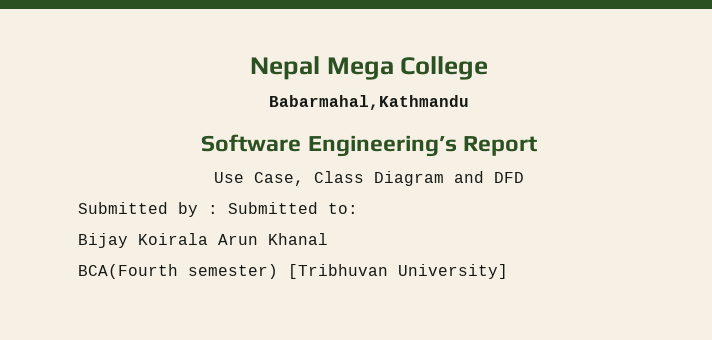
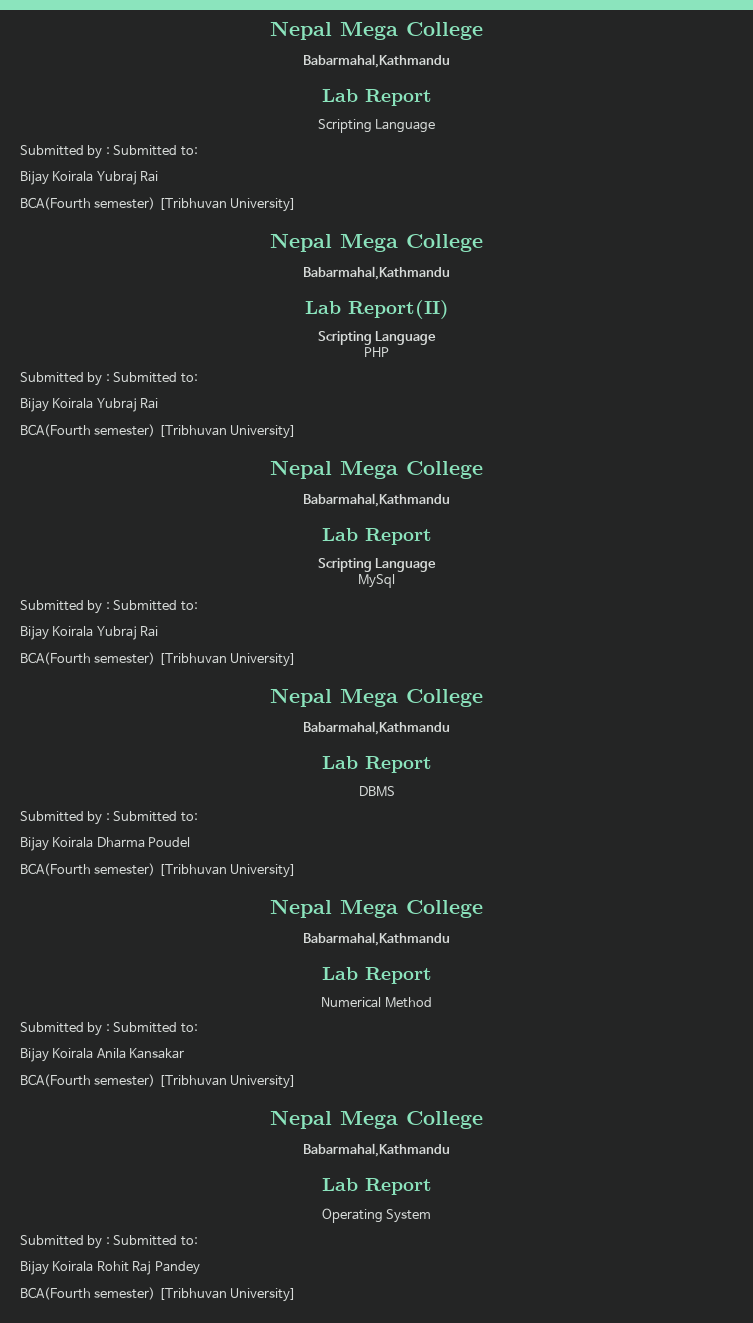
[249,56,489,80] [269,95,469,110] [201,134,537,157] [214,171,524,186] [78,202,358,217] [78,233,328,248] [78,264,508,279] Nepal Mega College // Babarmahal,Kathmandu // Software Engineering’s Report // Use Case, Class Diagram and DFD // Submitted by : Submitted to: // Bijay Koirala Arun Khanal // BCA(Fourth semester) [Tribhuvan University] -> [270,21,483,40] [303,54,450,68] [321,89,432,106] [317,119,436,133] [20,145,198,159] [20,171,159,185] [20,197,297,212] [270,233,483,252] [303,266,450,280] [304,300,449,319] [317,331,437,345] [364,347,389,357] [20,372,198,386] [20,398,159,412] [20,424,297,439] [270,460,483,479] [303,493,450,507] [321,528,432,545] [317,558,437,572] [358,574,395,588] [20,600,198,614] [20,626,159,640] [20,652,297,667] [270,688,483,707] [303,721,450,735] [321,756,432,773] [358,786,395,797] [20,811,198,825] [20,837,191,851] [20,863,297,878] [270,899,483,918] [303,932,450,946] [321,967,432,984] [321,997,432,1008] [20,1022,198,1036] [20,1048,185,1062] [20,1074,297,1089] [270,1110,483,1129] [303,1143,450,1157] [321,1178,432,1195] [321,1208,432,1223] [20,1235,198,1249] [20,1261,200,1275] [20,1287,297,1302] Nepal Mega College // Babarmahal,Kathmandu // Lab Report // Scripting Language // Submitted by : Submitted to: // Bijay Koirala Yubraj Rai // BCA(Fourth semester) [Tribhuvan University] // Nepal Mega College // Babarmahal,Kathmandu // Lab Report(II) // Scripting Language // PHP // Submitted by : Submitted to: // Bijay Koirala Yubraj Rai // BCA(Fourth semester) [Tribhuvan University] // Nepal Mega College // Babarmahal,Kathmandu // Lab Report // Scripting Language // MySql // Submitted by : Submitted to: // Bijay Koirala Yubraj Rai // BCA(Fourth semester) [Tribhuvan University] // Nepal Mega College // Babarmahal,Kathmandu // Lab Report // DBMS // Submitted by : Submitted to: // Bijay Koirala Dharma Poudel // BCA(Fourth semester) [Tribhuvan University] // Nepal Mega College // Babarmahal,Kathmandu // Lab Report // Numerical Method // Submitted by : Submitted to: // Bijay Koirala Anila Kansakar // BCA(Fourth semester) [Tribhuvan University] // Nepal Mega College // Babarmahal,Kathmandu // Lab Report // Operating System // Submitted by : Submitted to: // Bijay Koirala Rohit Raj Pandey // BCA(Fourth semester) [Tribhuvan University]

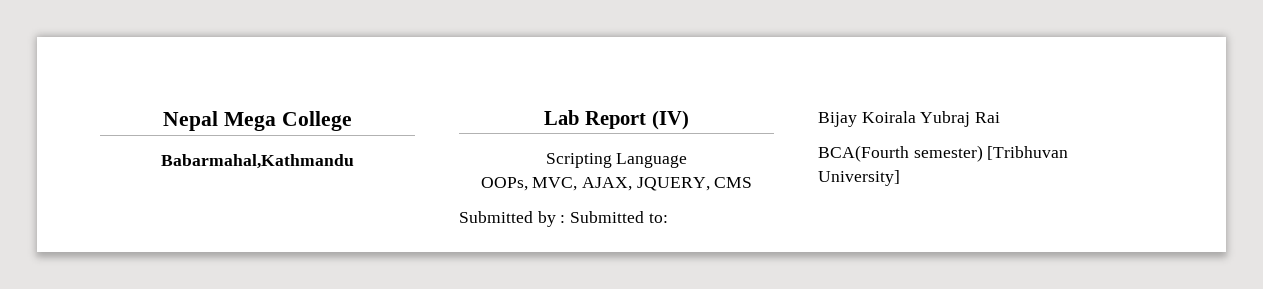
[270,21,483,40] [303,54,450,68] [321,89,432,106] [317,119,436,133] Nepal Mega College // Babarmahal,Kathmandu // Lab Report // Scripting Language -> [163,111,352,131] [161,154,354,169] [544,110,689,130] [545,153,688,168] [480,177,753,191] Nepal Mega College // Babarmahal,Kathmandu // Lab Report (IV) // Scripting Language // OOPs, MVC, AJAX, JQUERY, CMS
[270,233,483,252] [303,266,450,280] [304,300,449,319] [317,331,437,345] [364,347,389,357] [20,372,198,386] [20,398,159,412] [20,424,297,439] [270,460,483,479] [303,493,450,507] [321,528,432,545] [317,558,437,572] [358,574,395,588] [20,600,198,614] [20,626,159,640] [20,652,297,667] [270,688,483,707] [303,721,450,735] [321,756,432,773] [358,786,395,797] [20,811,198,825] [20,837,191,851] [20,863,297,878] [270,899,483,918] [303,932,450,946] [321,967,432,984] [321,997,432,1008] [20,1022,198,1036] [20,1048,185,1062] [20,1074,297,1089] [270,1110,483,1129] [303,1143,450,1157] [321,1178,432,1195] [321,1208,432,1223] [20,1235,198,1249] [20,1261,200,1275] [20,1287,297,1302] // Nepal Mega College // Babarmahal,Kathmandu // Lab Report(II) // Scripting Language // PHP // Submitted by : Submitted to: // Bijay Koirala Yubraj Rai // BCA(Fourth semester) [Tribhuvan University] // Nepal Mega College // Babarmahal,Kathmandu // Lab Report // Scripting Language // MySql // Submitted by : Submitted to: // Bijay Koirala Yubraj Rai // BCA(Fourth semester) [Tribhuvan University] // Nepal Mega College // Babarmahal,Kathmandu // Lab Report // DBMS // Submitted by : Submitted to: // Bijay Koirala Dharma Poudel // BCA(Fourth semester) [Tribhuvan University] // Nepal Mega College // Babarmahal,Kathmandu // Lab Report // Numerical Method // Submitted by : Submitted to: // Bijay Koirala Anila Kansakar // BCA(Fourth semester) [Tribhuvan University] // Nepal Mega College // Babarmahal,Kathmandu // Lab Report // Operating System // Submitted by : Submitted to: // Bijay Koirala Rohit Raj Pandey // BCA(Fourth semester) [Tribhuvan University] -> (900, 178) none

